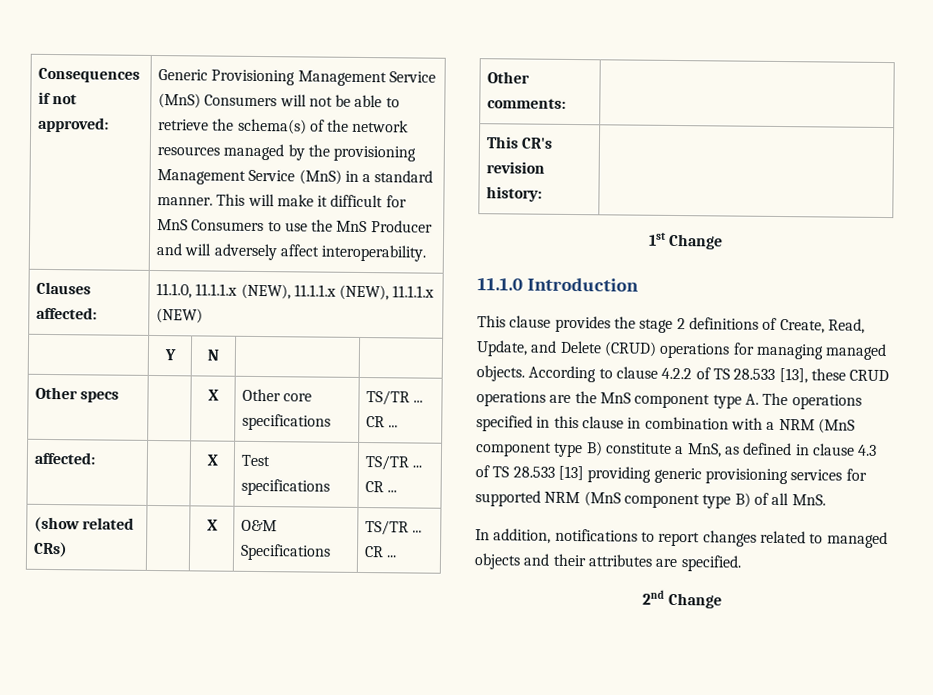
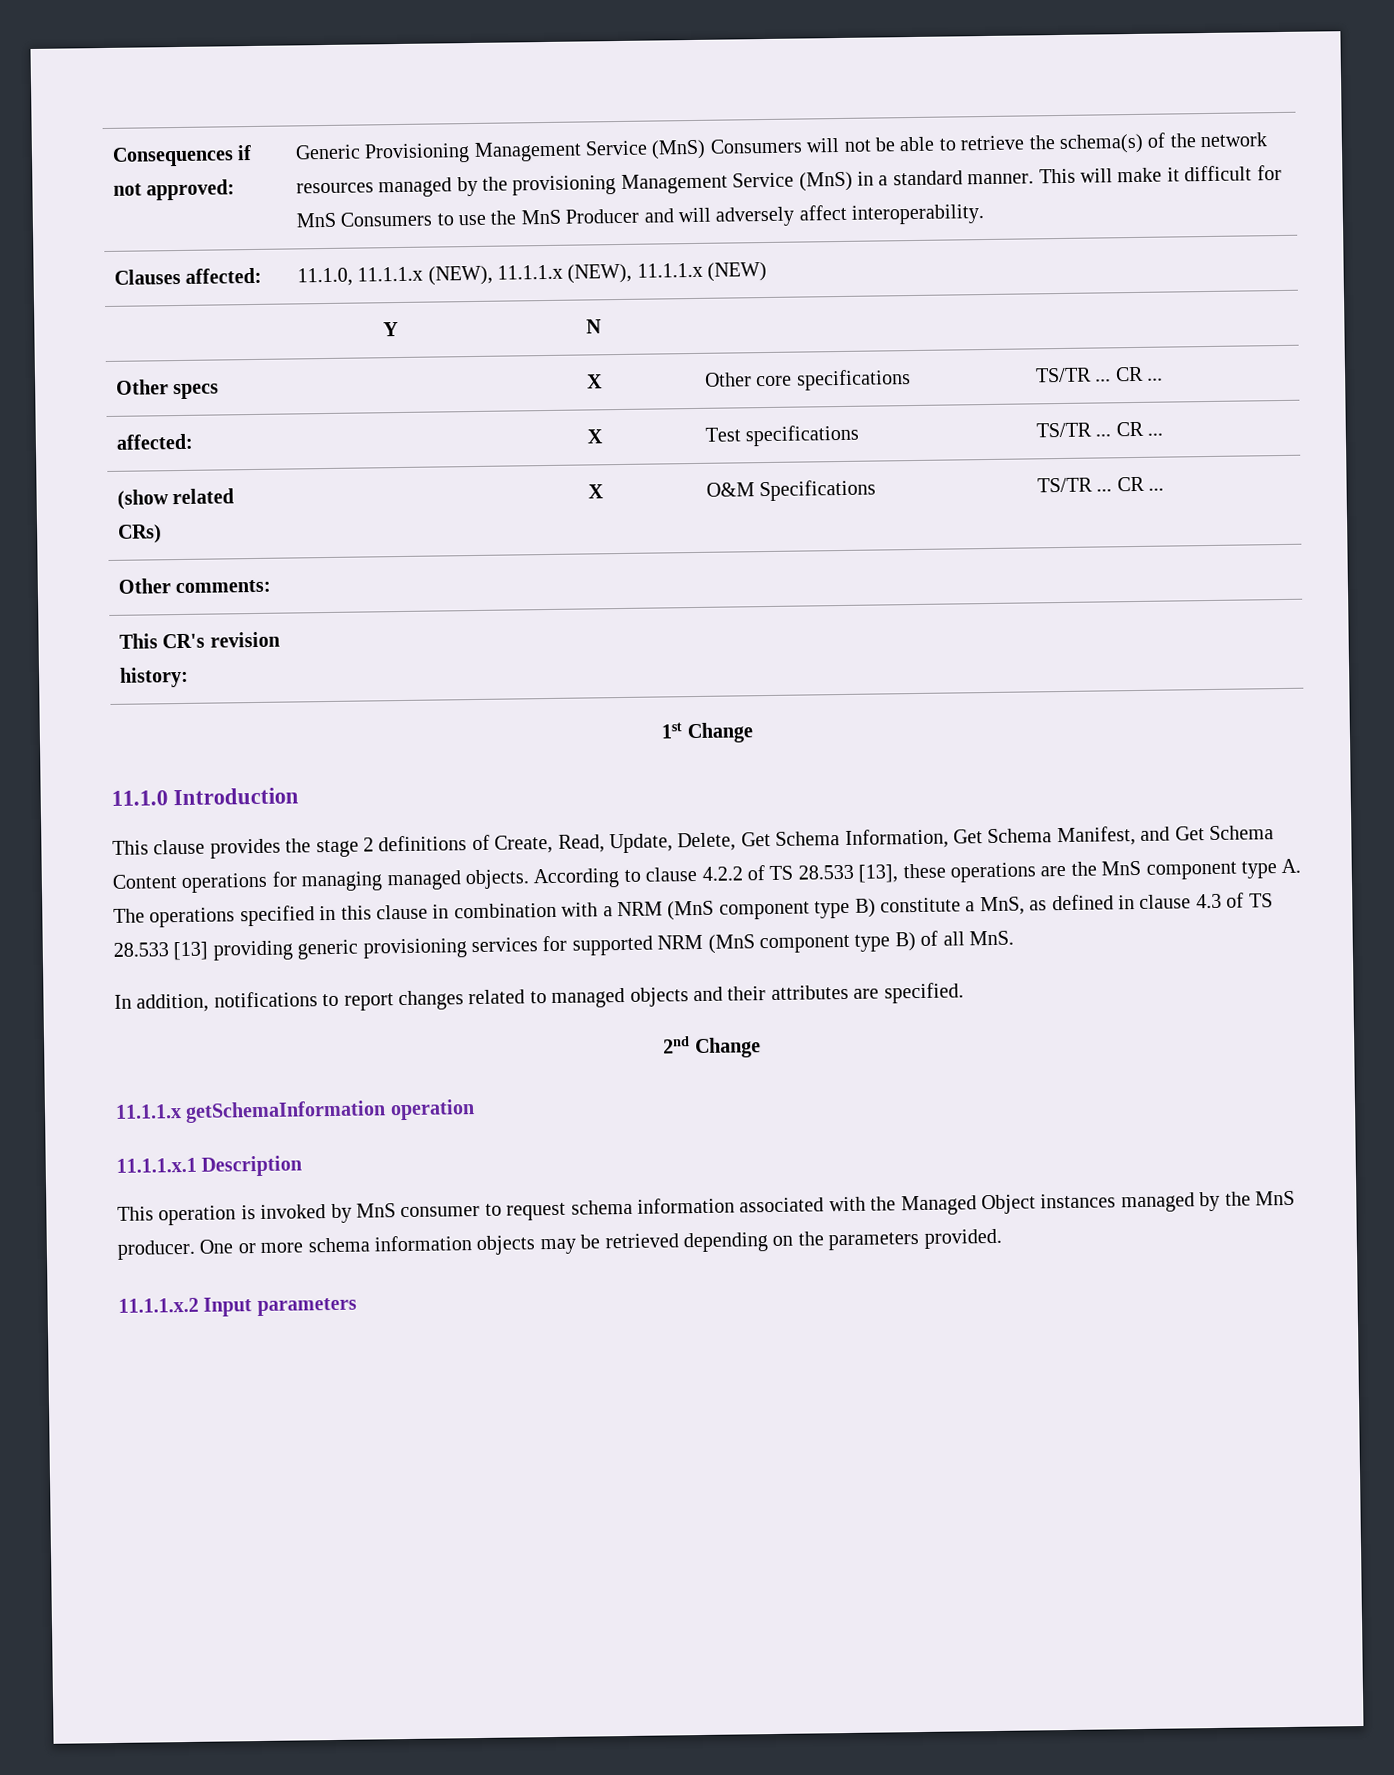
[530,340,657,357] and Delete (CRUD) -> [677,825,1274,852] [112,874,177,889] Delete, Get Schema Information, Get Schema Manifest, and Get Schema Content
[849,369,890,382] CRUD -> (946, 871) none
(722, 600) none -> [115,1099,475,1123] [116,1155,303,1177] [117,1190,1295,1226] [117,1228,1002,1260] [118,1297,357,1317] // 11.1.1.x getSchemaInformation operation // 11.1.1.x.1 Description // This operation is invoked by MnS consumer to request schema information associated with the Managed Object instances managed by the MnS producer. One or more schema information objects may be retrieved depending on the parameters provided. // 11.1.1.x.2 Input parameters

